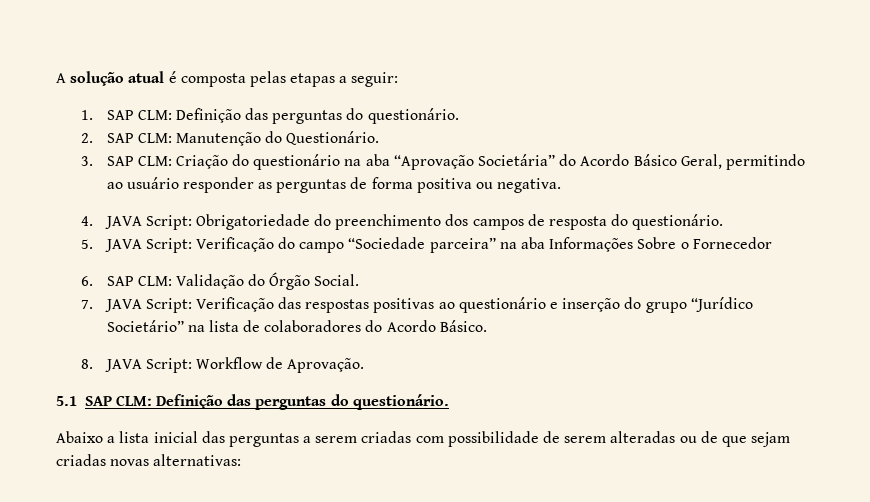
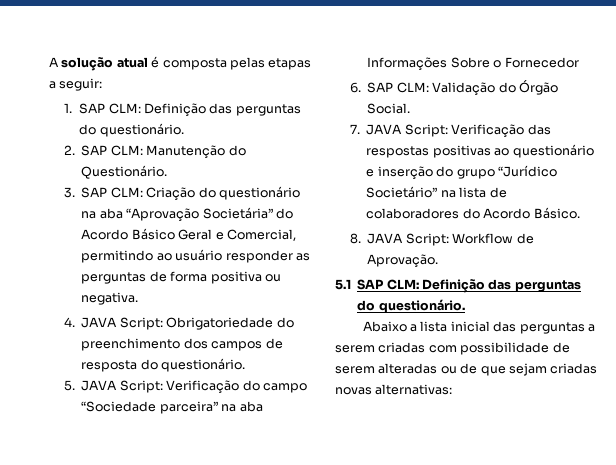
[680,154,722,169] Geral, -> [178,229,296,241] Geral e Comercial,

